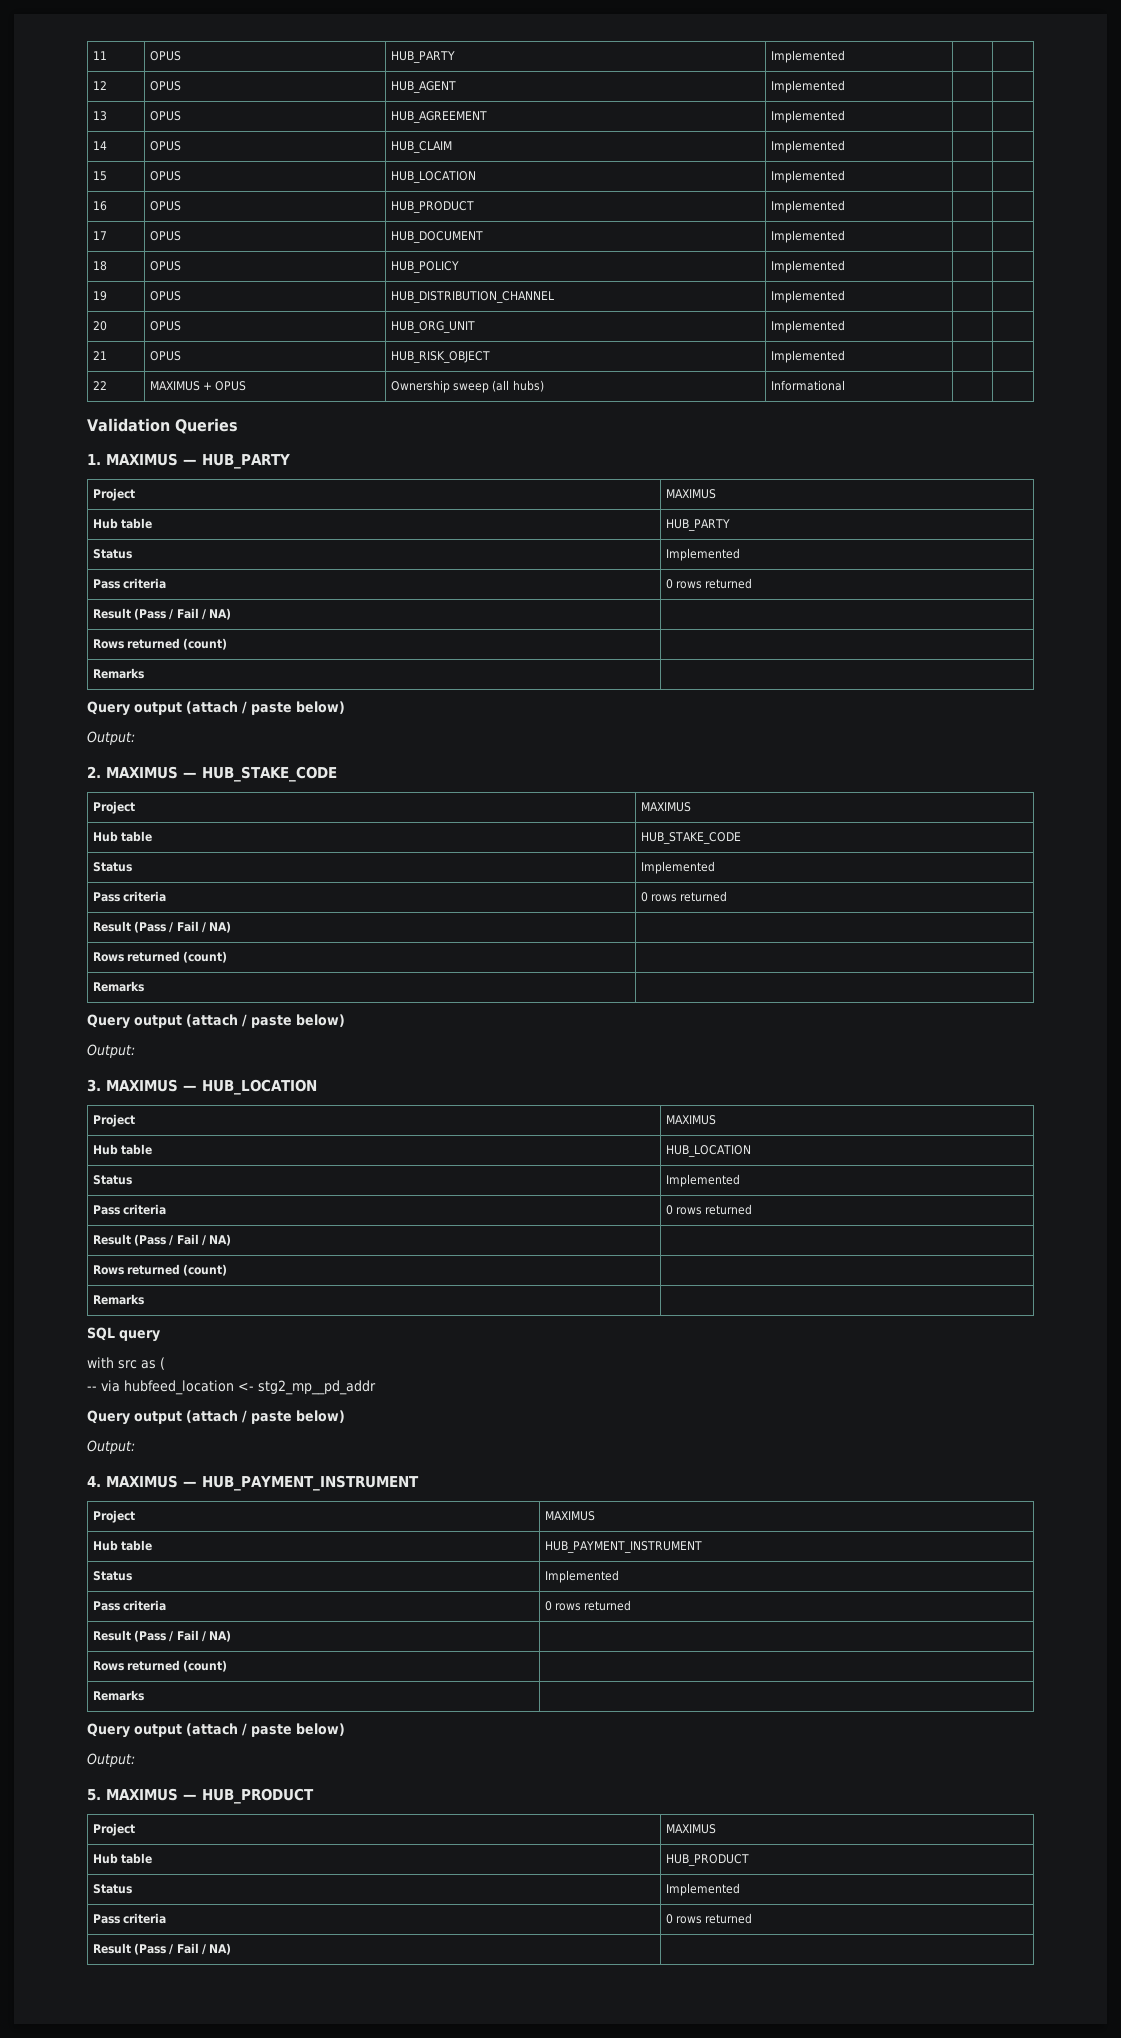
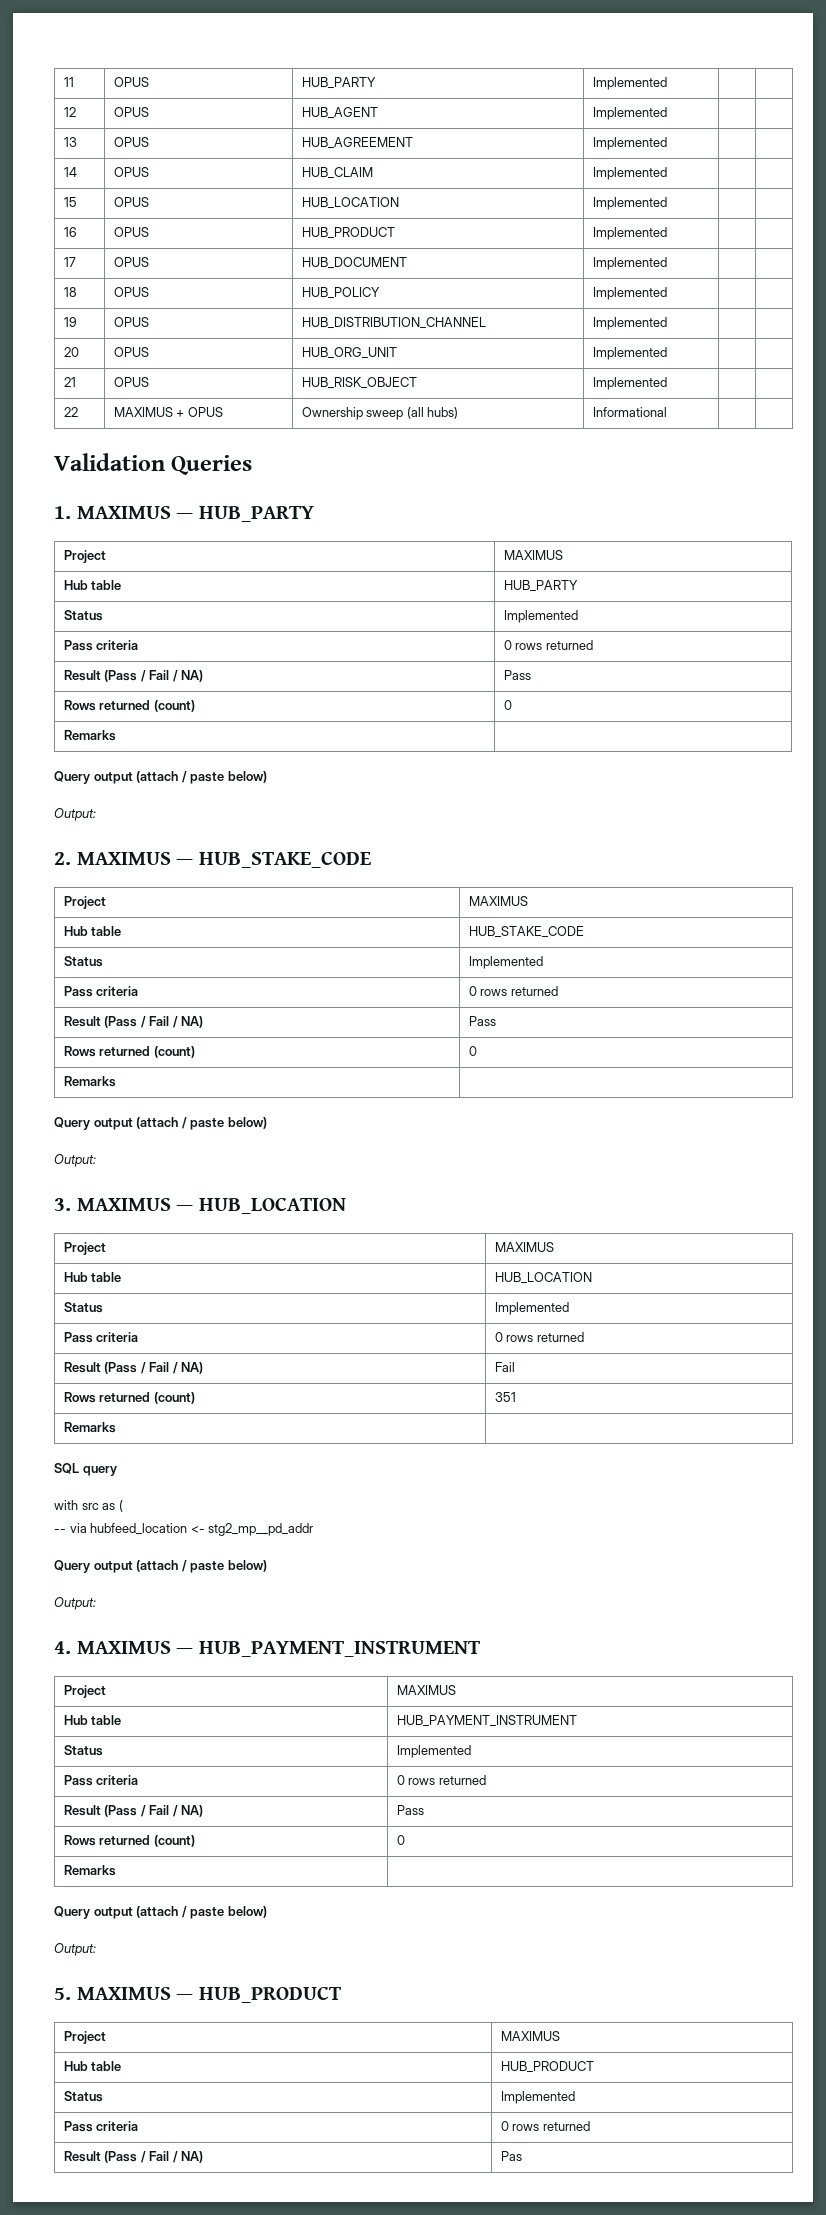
[92,638,228,650] // Rows returned (count) | -> [503,670,531,680] [63,700,195,712] [503,700,512,710] Pass // Rows returned (count) | 0
[92,951,228,963] // Rows returned (count) | -> [468,1016,496,1026] [63,1046,195,1058] [468,1046,477,1056] Pass // Rows returned (count) | 0
[92,1264,228,1276] // Rows returned (count) | -> [494,1362,515,1372] [63,1392,195,1404] [494,1392,516,1402] Fail // Rows returned (count) | 351
[92,1660,228,1672] // Rows returned (count) | -> [396,1805,424,1815] [63,1835,195,1847] [396,1835,405,1845] Pass // Rows returned (count) | 0
(232, 1949) none -> [500,2151,522,2161] Pas

